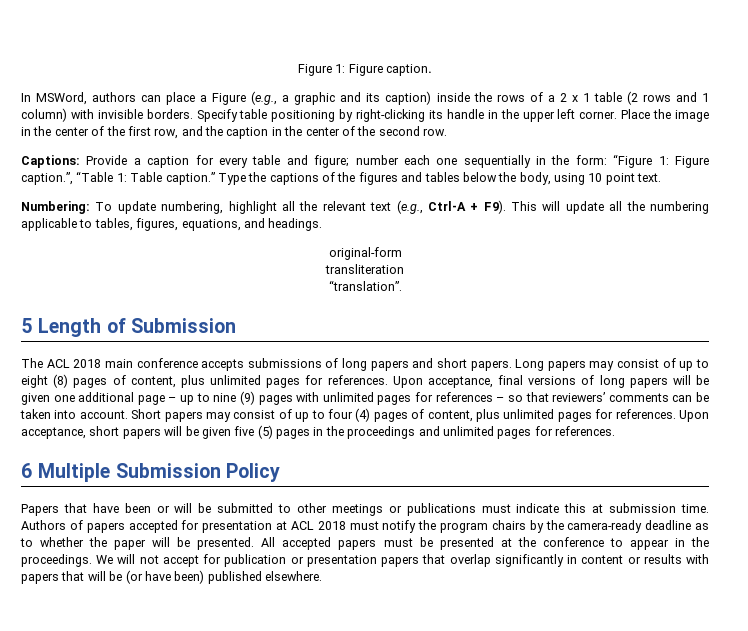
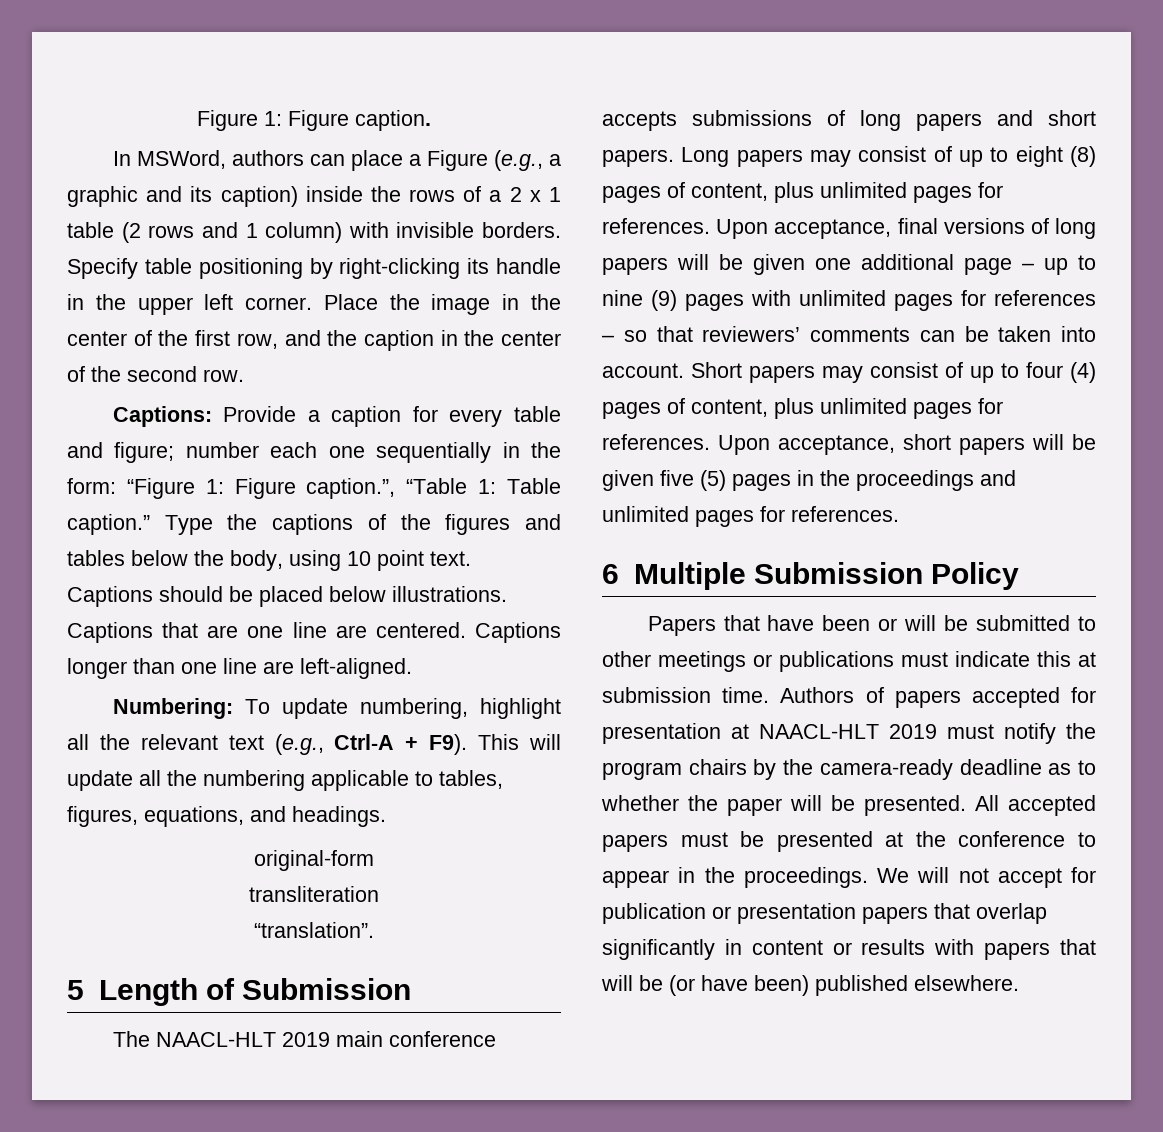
(662, 177) none -> [67,586,507,607] [67,622,561,643] [67,658,412,679] Captions should be placed below illustrations. Captions that are one line are centered. Captions longer than one line are left-aligned.
[46,359,102,368] ACL 2018 -> [155,1032,330,1047] NAACL-HLT 2019
[290,521,346,530] ACL 2018 -> [759,724,937,739] NAACL-HLT 2019

